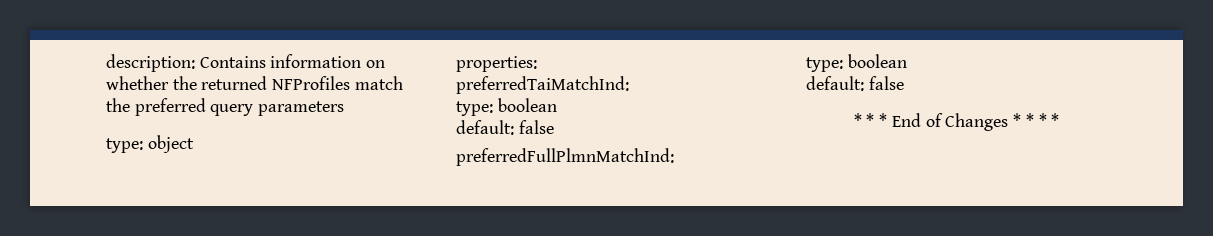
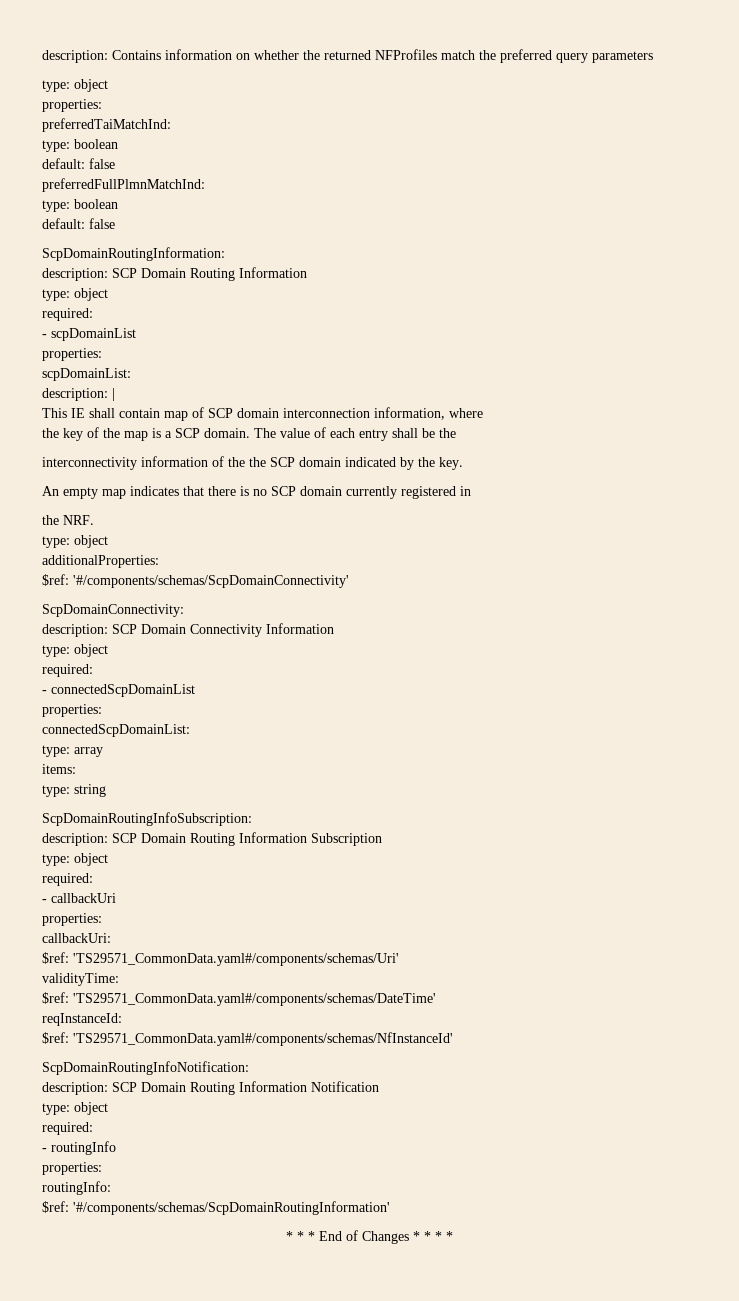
(904, 83) none -> [42,247,225,261] [42,267,307,281] [42,288,108,301] [42,308,93,321] [42,328,136,341] [42,348,102,361] [42,368,131,381] [42,388,115,401] [42,407,483,421] [42,427,456,441] [42,456,463,470] [42,486,471,499] [42,515,94,525] [42,535,108,548] [42,555,159,568] [42,574,349,588] [42,604,184,617] [42,623,334,637] [42,644,108,657] [42,664,93,677] [42,684,195,697] [42,704,102,717] [42,724,190,737] [42,745,103,757] [42,764,76,774] [42,784,106,797] [42,812,252,826] [42,832,382,846] [42,853,108,866] [42,873,93,886] [42,893,116,903] [42,913,102,926] [42,933,111,943] [42,952,399,966] [42,973,119,986] [42,992,436,1006] [42,1013,122,1026] [42,1032,453,1046] [42,1061,249,1075] [42,1081,379,1095] [42,1102,108,1115] [42,1122,93,1135] [42,1141,116,1155] [42,1162,102,1175] [42,1181,111,1195] [42,1201,390,1215] // ScpDomainRoutingInformation: // description: SCP Domain Routing Information // type: object // required: // - scpDomainList // properties: // scpDomainList: // description: | // This IE shall contain map of SCP domain interconnection information, where // the key of the map is a SCP domain. The value of each entry shall be the // interconnectivity information of the the SCP domain indicated by the key. // An empty map indicates that there is no SCP domain currently registered in // the NRF. // type: object // additionalProperties: // $ref: '#/components/schemas/ScpDomainConnectivity' // ScpDomainConnectivity: // description: SCP Domain Connectivity Information // type: object // required: // - connectedScpDomainList // properties: // connectedScpDomainList: // type: array // items: // type: string // ScpDomainRoutingInfoSubscription: // description: SCP Domain Routing Information Subscription // type: object // required: // - callbackUri // properties: // callbackUri: // $ref: 'TS29571_CommonData.yaml#/components/schemas/Uri' // validityTime: // $ref: 'TS29571_CommonData.yaml#/components/schemas/DateTime' // reqInstanceId: // $ref: 'TS29571_CommonData.yaml#/components/schemas/NfInstanceId' // ScpDomainRoutingInfoNotification: // description: SCP Domain Routing Information Notification // type: object // required: // - routingInfo // properties: // routingInfo: // $ref: '#/components/schemas/ScpDomainRoutingInformation'

